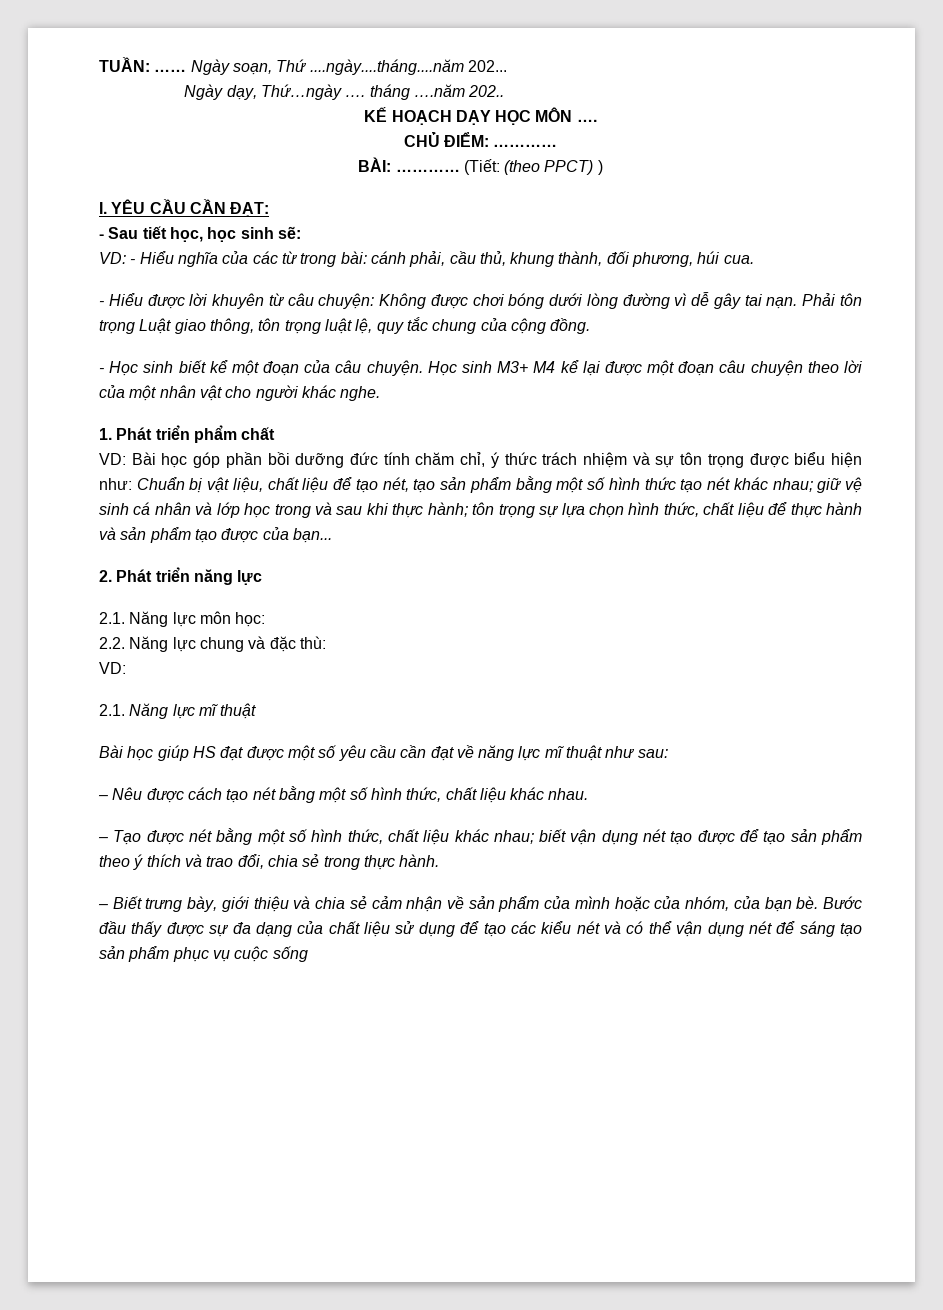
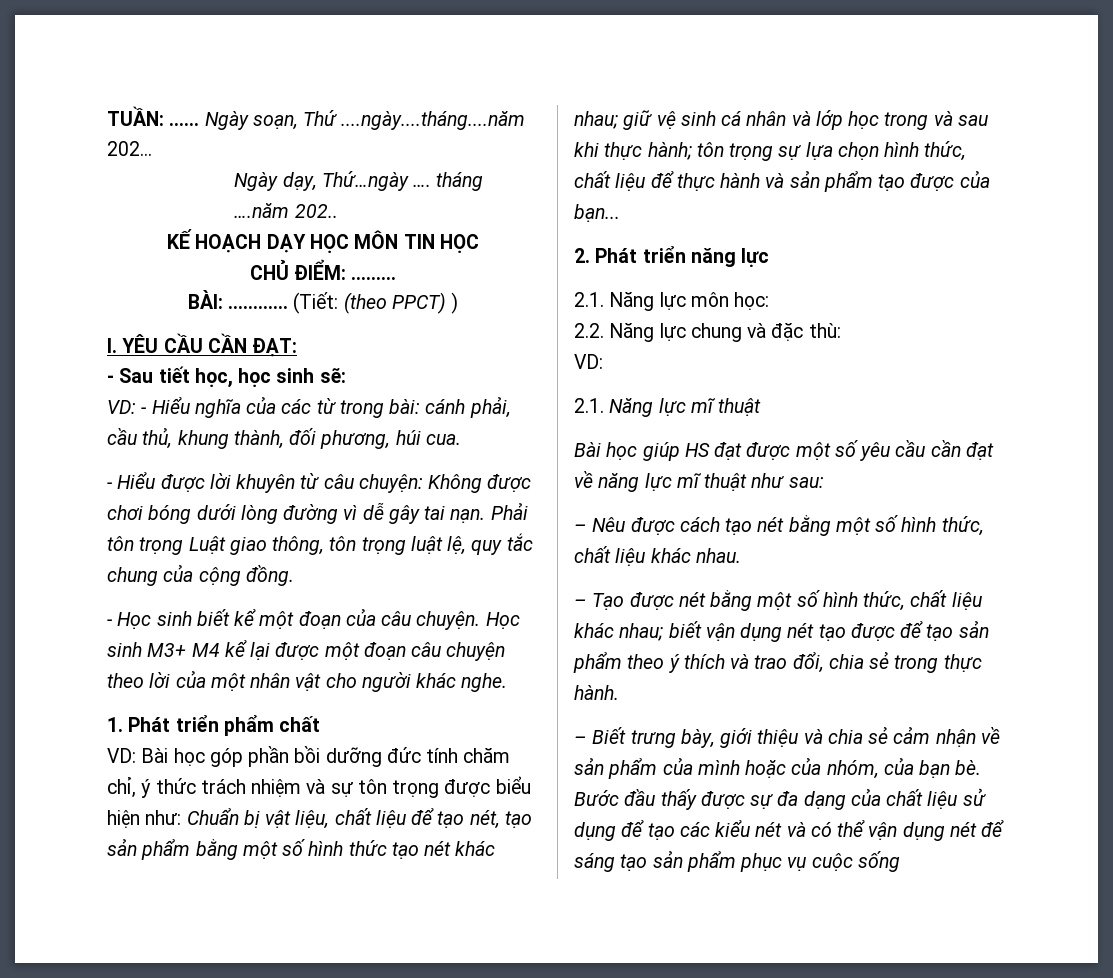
[576,119,597,122] …. -> [403,234,479,253] TIN HỌC
[493,144,558,147] ………… -> [351,277,397,280] ………

